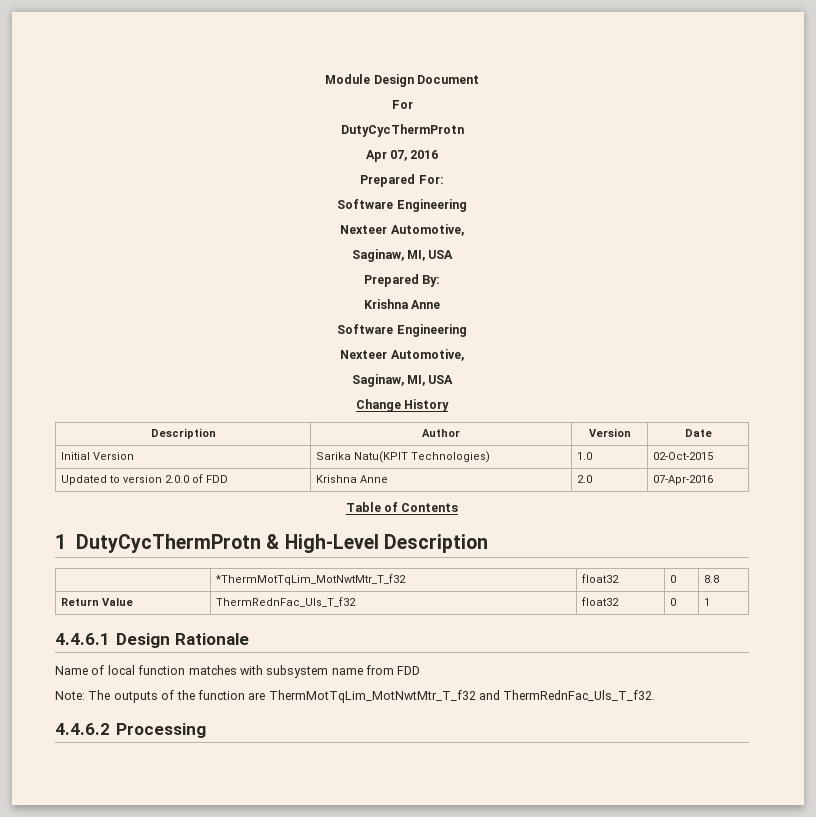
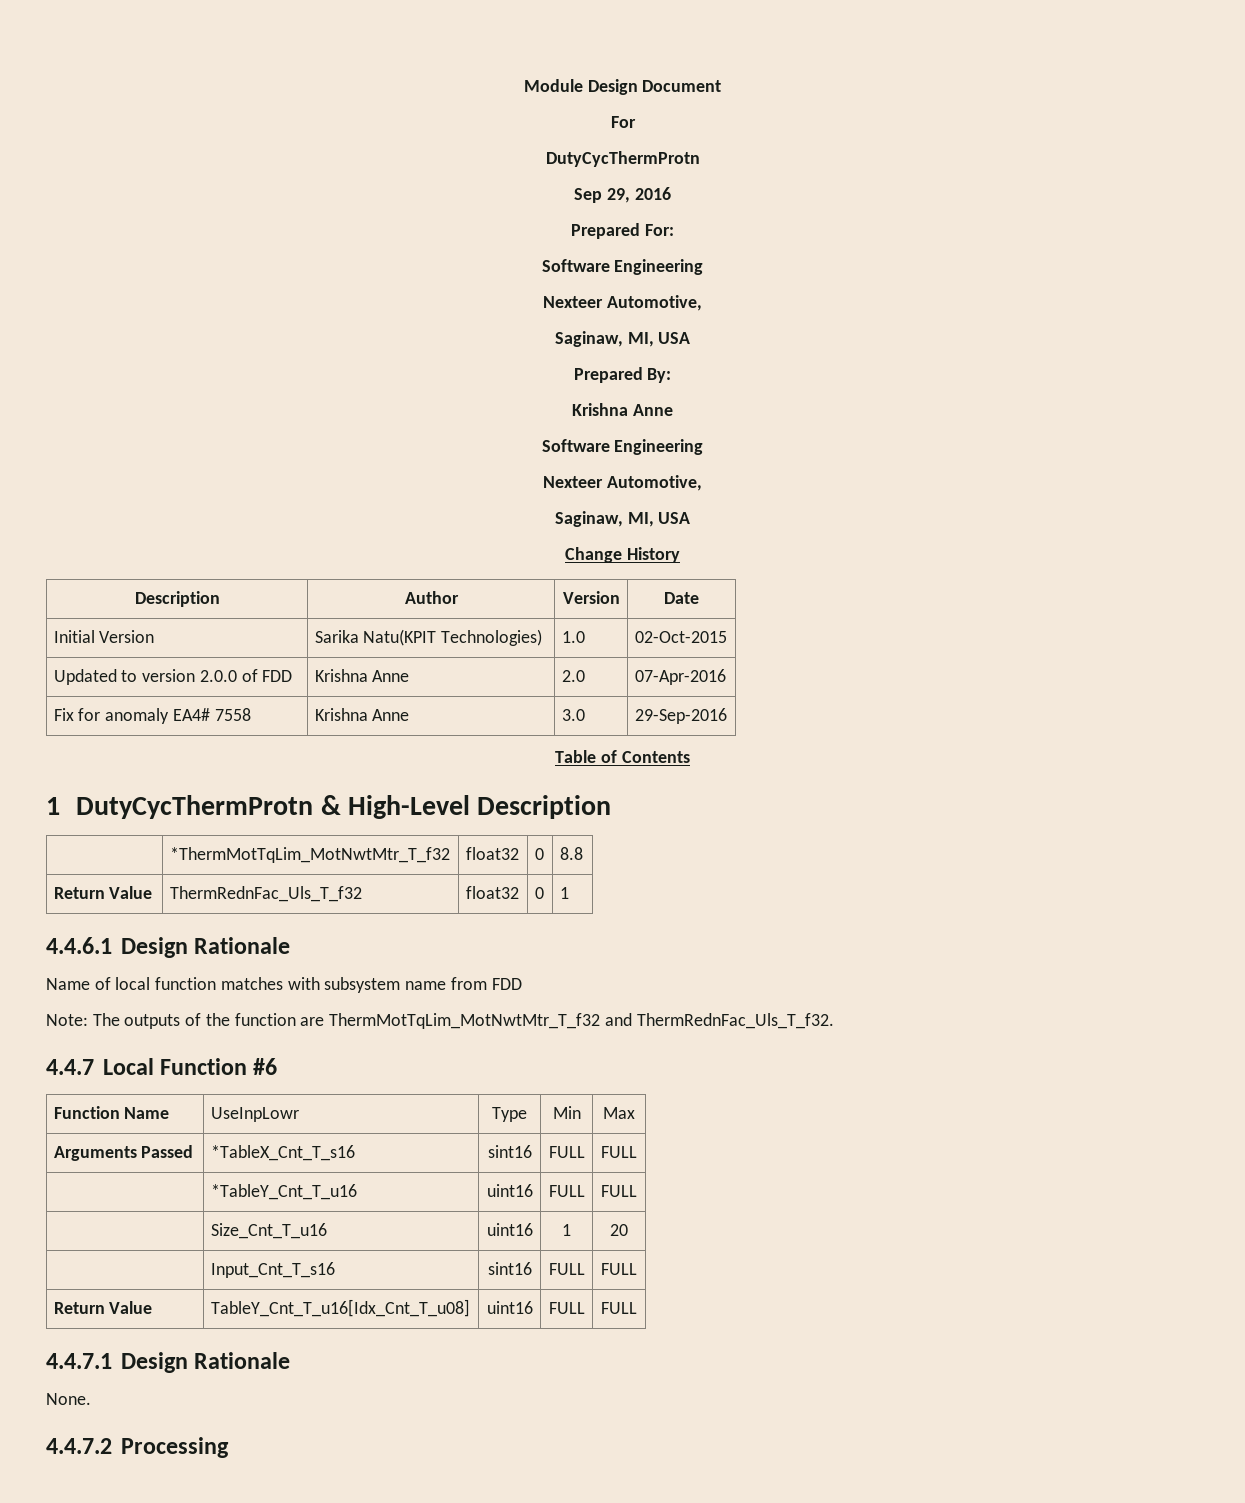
[365,150,407,162] Apr 07, -> [574,188,630,203] Sep 29,
(713, 480) none -> [53,708,251,724] [314,708,410,721] [561,709,585,721] [634,708,727,724] // Fix for anomaly EA4# 7558 | Krishna Anne | 3.0 | 29-Sep-2016
[55,723,110,735] 4.4.6.2 -> [46,1058,278,1075] [53,1106,170,1119] [210,1107,299,1122] [492,1107,527,1122] [552,1106,581,1119] [603,1107,635,1119] [53,1145,194,1161] [210,1145,355,1161] [487,1145,532,1158] [548,1146,585,1158] [601,1146,637,1158] [210,1184,357,1200] [486,1184,533,1197] [548,1185,585,1197] [601,1185,637,1197] [210,1223,327,1239] [486,1223,533,1236] [562,1224,571,1236] [610,1224,628,1236] [210,1262,335,1278] [487,1262,532,1275] [548,1263,585,1275] [601,1263,637,1275] [53,1301,153,1314] [210,1299,470,1317] [486,1301,533,1314] [548,1302,585,1314] [601,1302,637,1314] [46,1352,291,1373] [46,1393,91,1405] [46,1438,112,1454] 4.4.7 Local Function #6 // Function Name | UseInpLowr | Type | Min | Max // Arguments Passed | *TableX_Cnt_T_s16 | sint16 | FULL | FULL // | *TableY_Cnt_T_u16 | uint16 | FULL | FULL // | Size_Cnt_T_u16 | uint16 | 1 | 20 // | Input_Cnt_T_s16 | sint16 | FULL | FULL // Return Value | TableY_Cnt_T_u16[Idx_Cnt_T_u08] | uint16 | FULL | FULL // 4.4.7.1 Design Rationale // None. // 4.4.7.2

